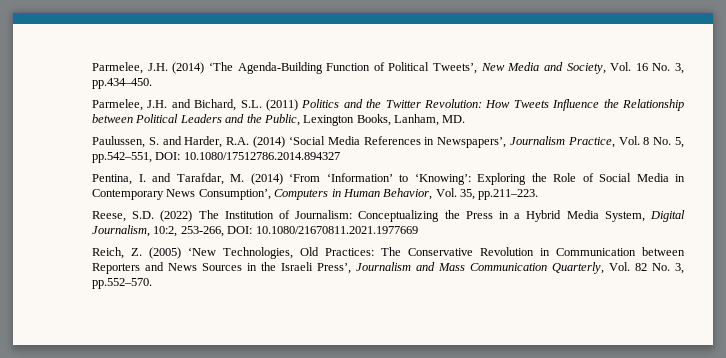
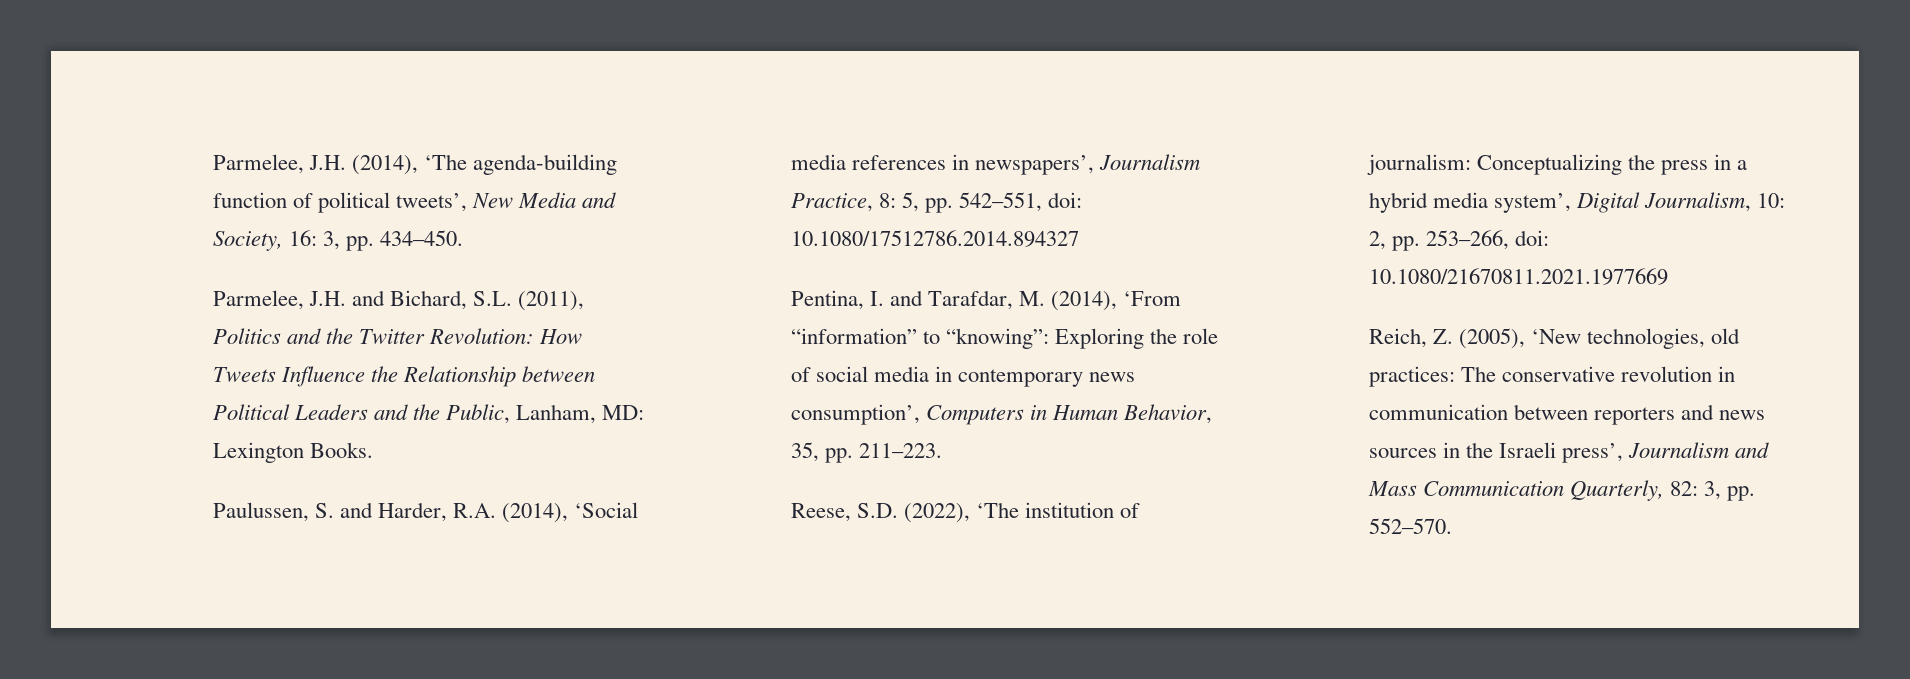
[91,62,684,74] [91,78,152,89] Parmelee, J.H. (2014) ‘The Agenda-Building Function of Political Tweets’, New Media and Society, Vol. 16 No. 3, pp.434–450. -> [212,154,617,175] [212,192,616,213] [212,230,463,251] Parmelee, J.H. (2014), ‘The agenda-building function of political tweets’, New Media and Society, 16: 3, pp. 434–450.
[265,99,298,111] (2011) -> [517,291,584,311] (2011),
[303,114,466,126] Lexington Books, Lanham, MD. -> [515,404,644,424] [212,442,373,463] Lanham, MD: Lexington Books.
[253,136,684,148] [91,152,181,163] (2014) ‘Social Media References in Newspapers’, Journalism Practice, Vol. 8 No. 5, pp.542–551, DOI: -> [501,502,638,523] [790,154,1200,175] [790,192,1082,213] (2014), ‘Social media references in newspapers’, Journalism Practice, 8: 5, pp. 542–551, doi:
[250,173,685,185] [91,189,271,200] (2014) ‘From ‘Information’ to ‘Knowing’: Exploring the Role of Social Media in Contemporary News Consumption’, -> [1050,291,1181,311] [790,328,1218,349] [790,366,1135,387] [790,404,920,425] (2014), ‘From “information” to “knowing”: Exploring the role of social media in contemporary news consumption’,
[435,188,539,200] Vol. 35, pp.211–223. -> [790,442,942,463] 35, pp. 211–223.
[160,210,353,222] (2022) The Institution of Journalism: -> [903,502,1140,523] [1366,154,1471,175] (2022), ‘The institution of journalism:
[465,211,493,219] Press -> [1660,160,1708,175] press
[526,210,685,222] [91,225,418,237] [91,247,686,259] [91,262,242,274] Hybrid Media System, Digital Journalism, 10:2, 253-266, DOI: 10.1080/21670811.2021.1977669 // Reich, Z. (2005) ‘New Technologies, Old Practices: The Conservative Revolution in Communication between Reporters and News Sources -> [1368,192,1785,213] [1368,230,1549,251] [1368,268,1668,285] [1368,328,1740,349] [1368,366,1735,387] [1368,404,1765,425] [1368,448,1437,458] hybrid media system’, Digital Journalism, 10: 2, pp. 253–266, doi: 10.1080/21670811.2021.1977669 // Reich, Z. (2005), ‘New technologies, old practices: The conservative revolution in communication between reporters and news sources
[316,263,351,274] Press’, -> [1561,443,1623,463] press’,
[608,262,684,274] [91,278,152,289] Vol. 82 No. 3, pp.552–570. -> [1669,481,1755,501] [1368,518,1452,534] 82: 3, pp. 552–570.

